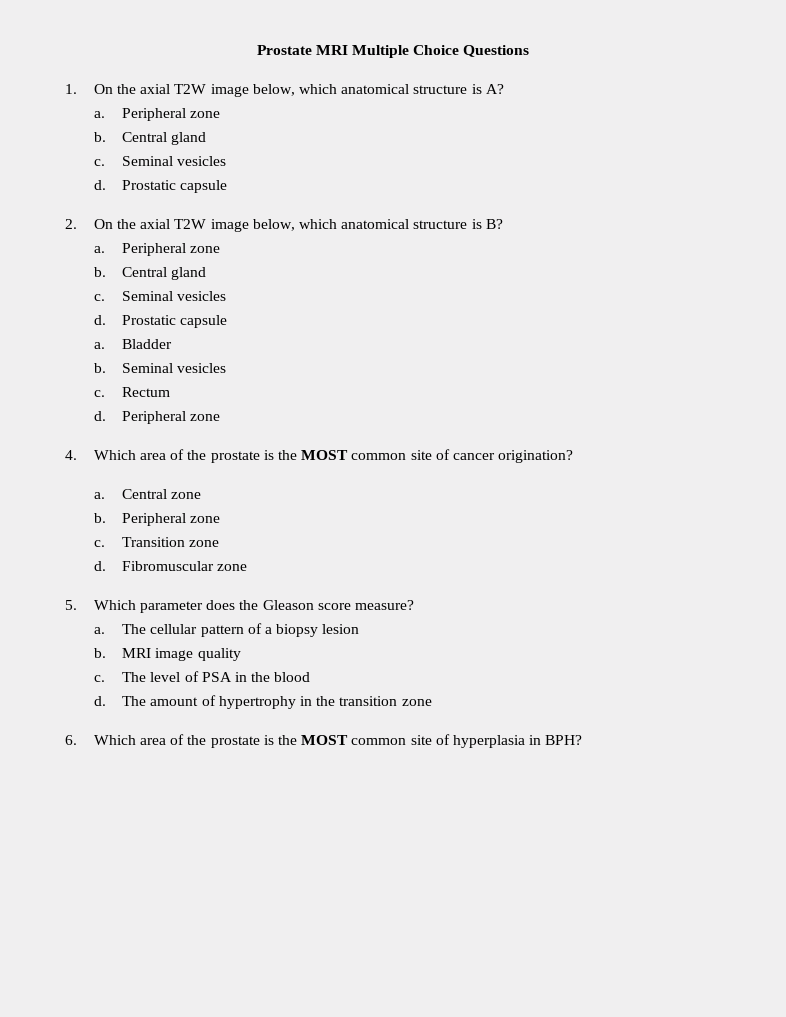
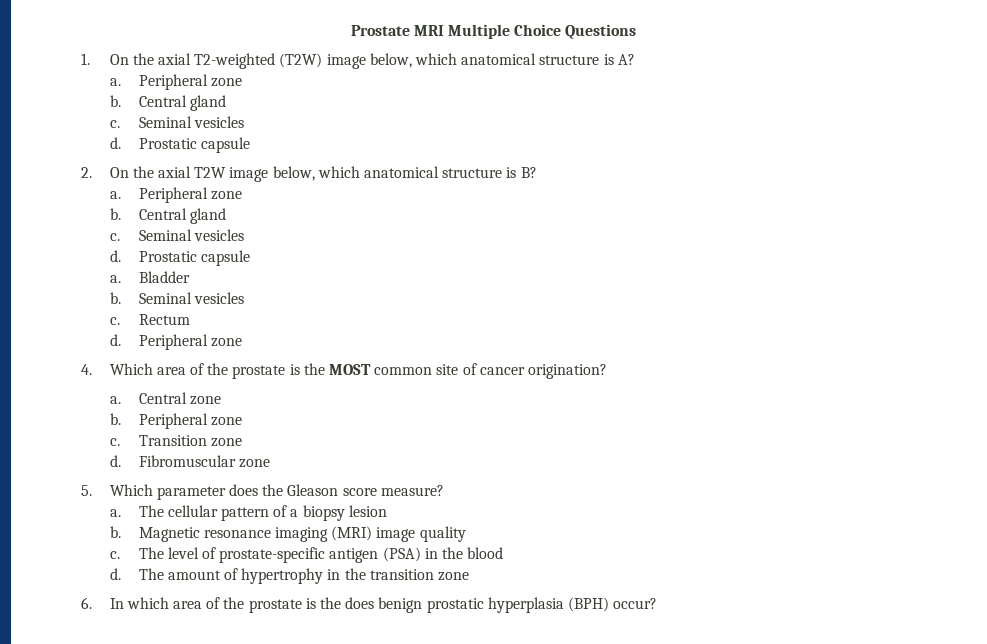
[174,84,207,94] T2W -> [194,53,323,69] T2-weighted (T2W)
[122,648,152,658] MRI -> [138,526,373,542] Magnetic resonance imaging (MRI)
[201,672,232,682] PSA -> [219,547,421,563] prostate-specific antigen (PSA)
[93,734,583,748] Which area of the prostate is the MOST common site of hyperplasia in BPH? -> [109,597,658,613] In which area of the prostate is the does benign prostatic hyperplasia (BPH) occur?

